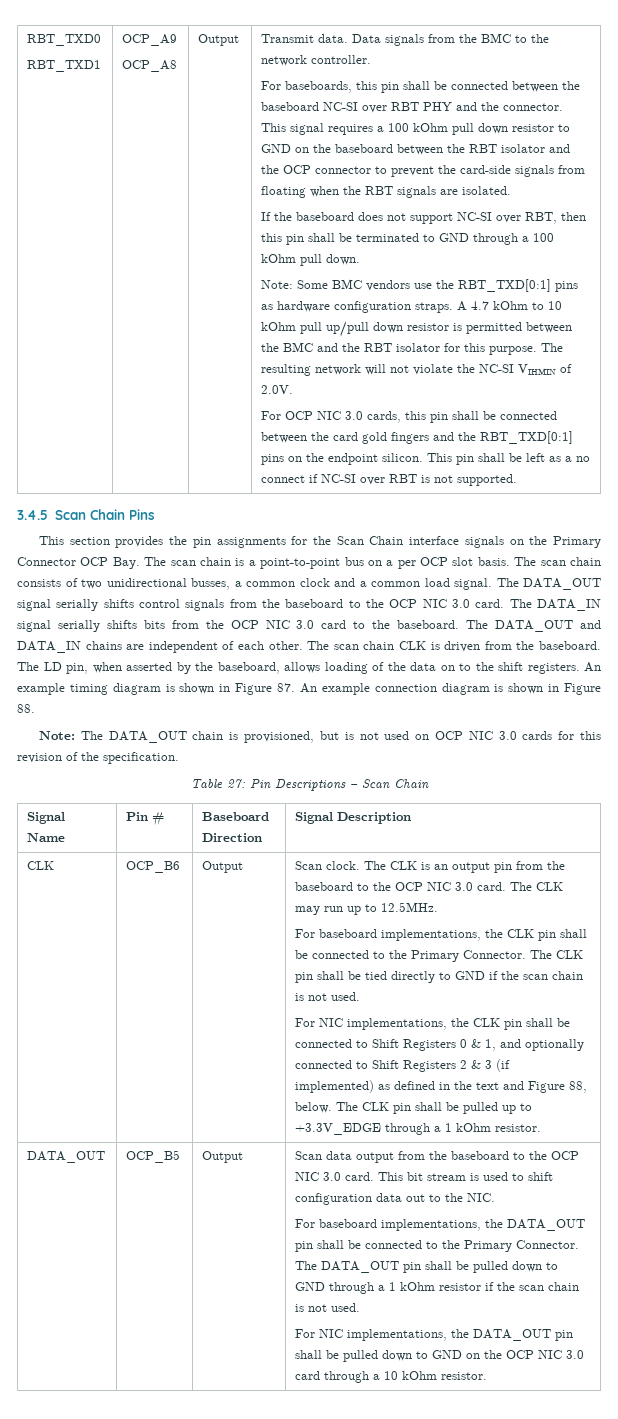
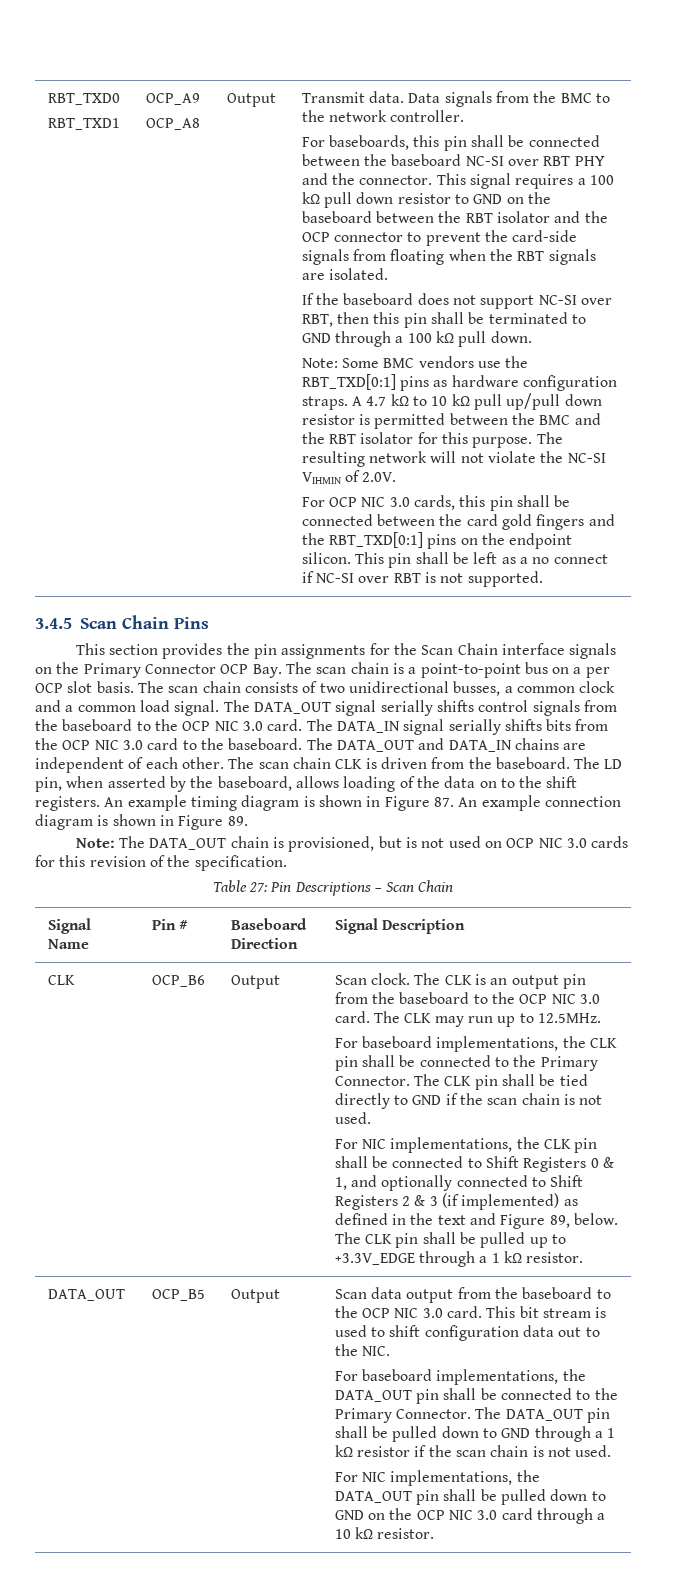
[413,123,449,132] kOhm -> [301,192,320,204] kΩ
[261,254,297,263] kOhm -> [436,331,455,343] kΩ
[493,301,529,310] kOhm -> [390,394,409,406] kΩ
[261,322,297,331] kOhm -> [451,394,470,406] kΩ
[17,704,35,713] 88. -> [227,816,248,826] 89.
[569,1081,588,1093] 88, -> [549,1215,570,1228] 89,
[456,1123,492,1132] kOhm -> [504,1251,523,1263] kΩ
[400,1282,436,1291] kOhm -> [334,1445,353,1457] kΩ
[402,1371,438,1380] kOhm -> [355,1527,374,1539] kΩ

